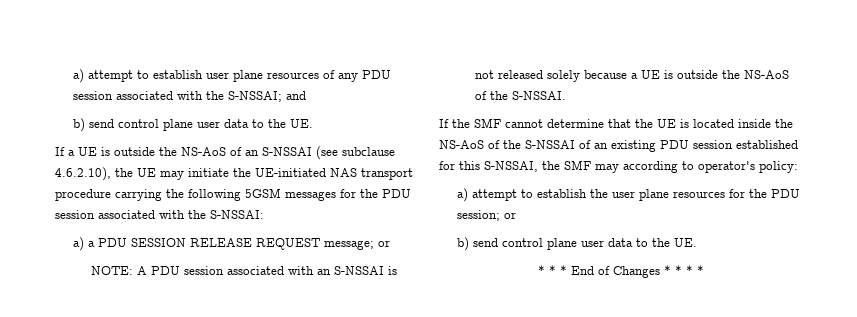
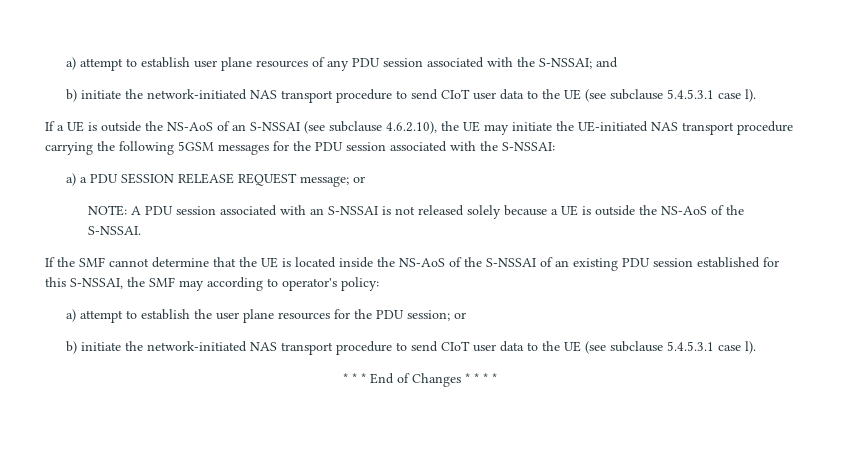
[89,119,314,131] send control plane user data to the UE. -> [81,89,757,103] initiate the network-initiated NAS transport procedure to send CIoT user data to the UE (see subclause 5.4.5.3.1 case l).
[473,238,698,250] send control plane user data to the UE. -> [81,341,757,355] initiate the network-initiated NAS transport procedure to send CIoT user data to the UE (see subclause 5.4.5.3.1 case l).

